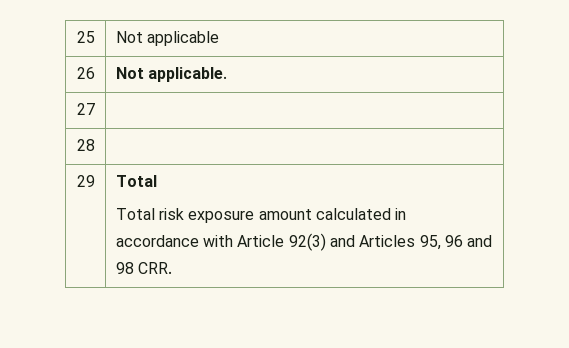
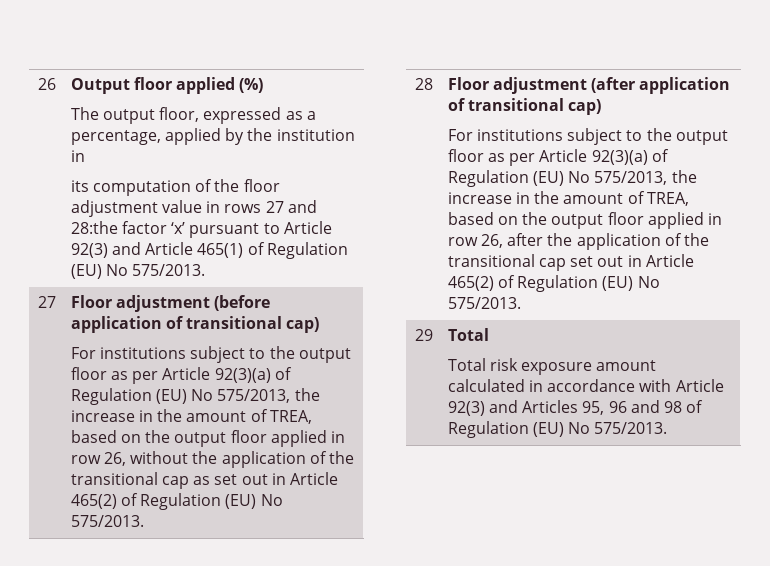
[76,31,95,43] [115,31,219,46] [76,67,95,79] [115,67,227,82] [76,103,95,115] [76,139,95,151] 25 | Not applicable // 26 | Not applicable. // 27 | // 28 | -> [37,78,56,90] [70,77,264,94] [70,107,316,124] [70,128,355,145] [70,150,85,162] [70,179,280,196] [70,200,317,217] [70,221,332,238] [70,242,348,259] [70,264,206,279] [37,296,56,308] [70,295,271,312] [70,316,320,333] [70,346,351,363] [70,367,292,384] [70,388,320,405] [70,409,312,424] [70,430,346,447] [70,451,355,468] [70,472,339,489] [70,493,283,510] [70,515,144,527] [414,78,433,90] [447,77,731,94] [447,98,602,115] [447,128,728,145] [447,149,669,166] [447,170,697,187] [447,191,689,206] [447,212,723,229] [447,233,710,250] [447,254,694,271] [447,275,660,292] [447,297,521,309] 26 | Output floor applied (%) // The output floor, expressed as a percentage, applied by the institution in // its computation of the floor adjustment value in rows 27 and 28:the factor ‘x’ pursuant to Article 92(3) and Article 465(1) of Regulation (EU) No 575/2013. // 27 | Floor adjustment (before application of transitional cap) // For institutions subject to the output floor as per Article 92(3)(a) of Regulation (EU) No 575/2013, the increase in the amount of TREA, based on the output floor applied in row 26, without the application of the transitional cap as set out in Article 465(2) of Regulation (EU) No 575/2013. // 28 | Floor adjustment (after application of transitional cap) // For institutions subject to the output floor as per Article 92(3)(a) of Regulation (EU) No 575/2013, the increase in the amount of TREA, based on the output floor applied in row 26, after the application of the transitional cap set out in Article 465(2) of Regulation (EU) No 575/2013.
[137,262,172,274] CRR. -> [686,400,704,413] [447,421,668,438] of Regulation (EU) No 575/2013.

